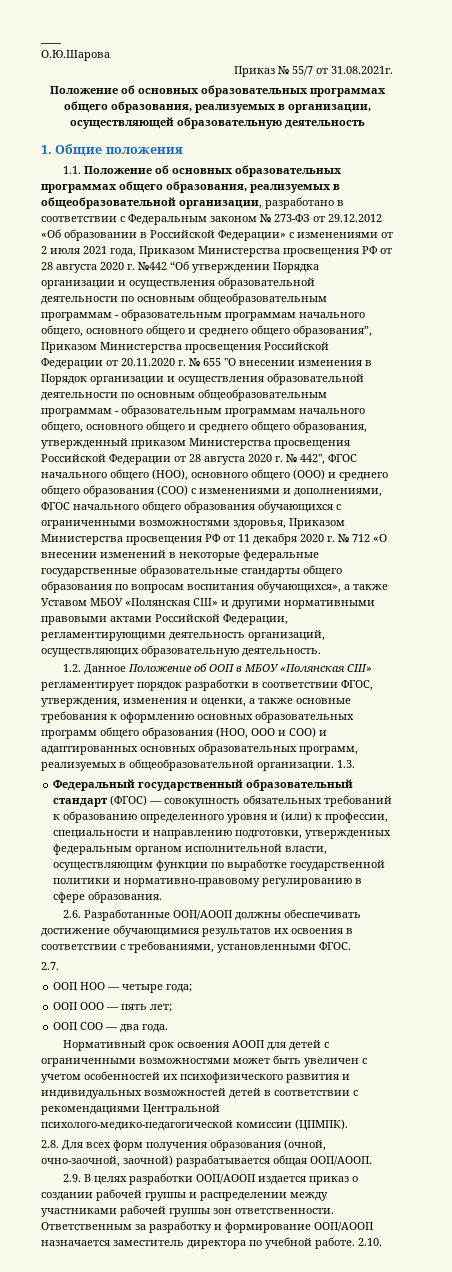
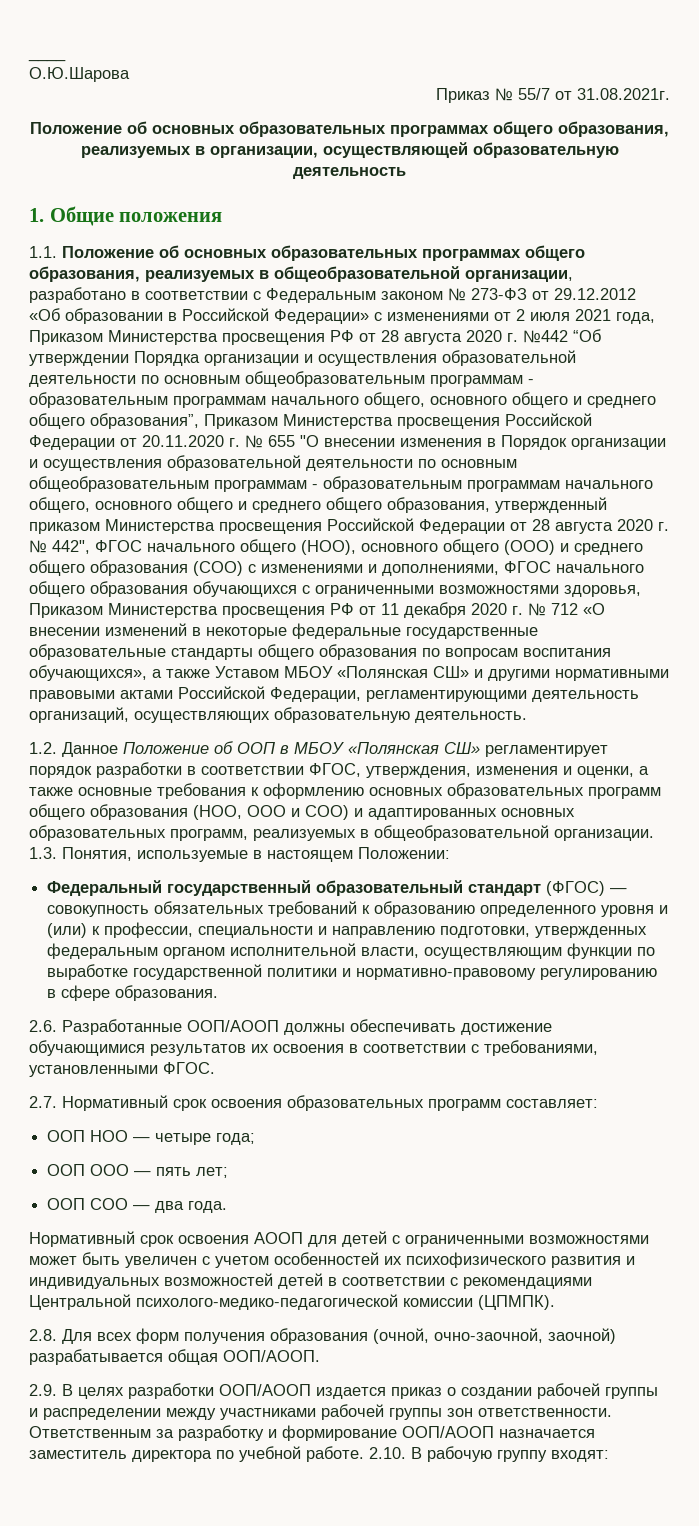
(355, 764) none -> [62,847,450,862] Понятия, используемые в настоящем Положении:
(59, 966) none -> [62,1095,598,1111] Нормативный срок освоения образовательных программ составляет:
(382, 1242) none -> [411,1446,609,1462] В рабочую группу входят:

